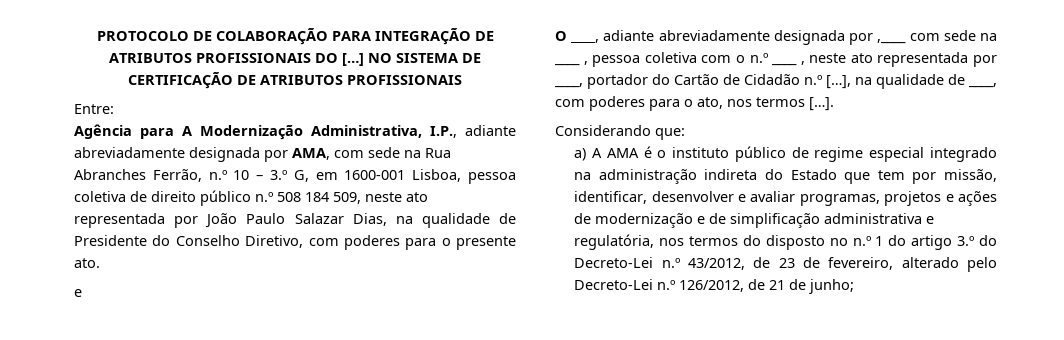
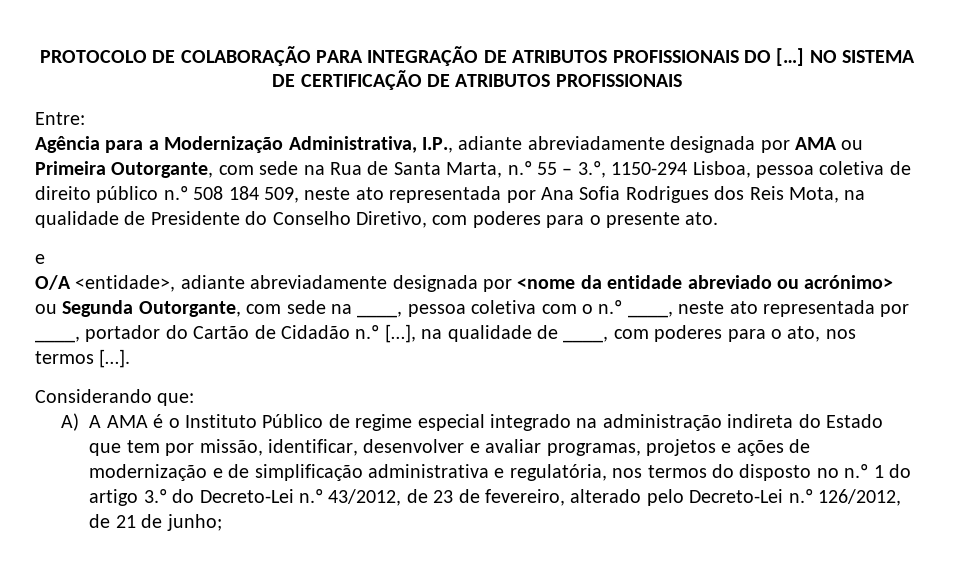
[182,126,192,136] A -> [148,140,159,150] a
[292,147,451,160] [74,169,406,182] AMA, com sede na Rua Abranches Ferrão, n.º 10 – 3.º G, em 1600-001 -> [794,137,864,150] [35,161,688,178] AMA ou Primeira Outorgante, com sede na Rua de Santa Marta, n.º 55 – 3.º, 1150-294
[205,213,387,228] João Paulo Salazar Dias, -> [540,186,839,203] Ana Sofia Rodrigues dos Reis Mota,
[555,30,997,45] [554,61,588,66] O ____, adiante abreviadamente designada por ,____ com sede na ____ , -> [35,275,894,292] [35,300,403,318] O/A <entidade>, adiante abreviadamente designada por <nome da entidade abreviado ou acrónimo> ou Segunda Outorgante, com sede na ____,
[771,61,805,66] ____ , -> [627,311,673,318] ____,
[574,148,587,161] a) -> [61,413,80,431] A)
[672,146,786,162] instituto público -> [185,414,324,428] Instituto Público

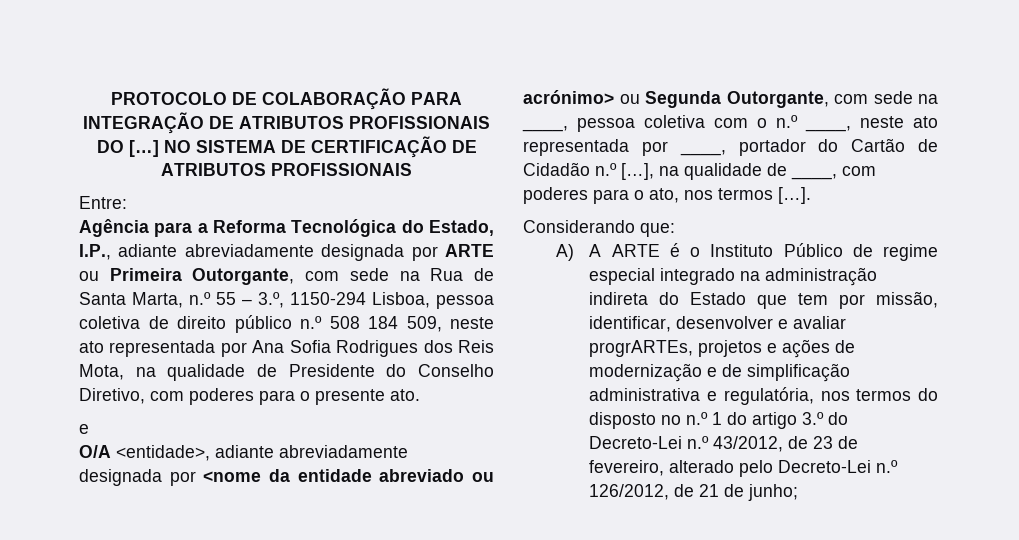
[164,136,417,153] Modernização Administrativa, -> [213,219,494,237] Reforma Tecnológica do Estado,
[794,137,837,150] AMA -> [445,244,494,257] ARTE
[106,415,148,428] AMA -> [611,244,660,257] ARTE
[546,443,641,456] programas, -> [589,340,694,357] progrARTEs,

